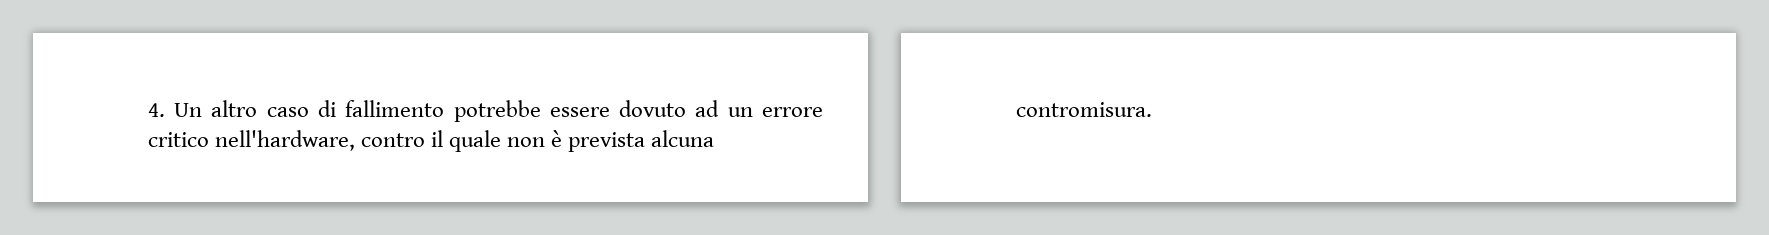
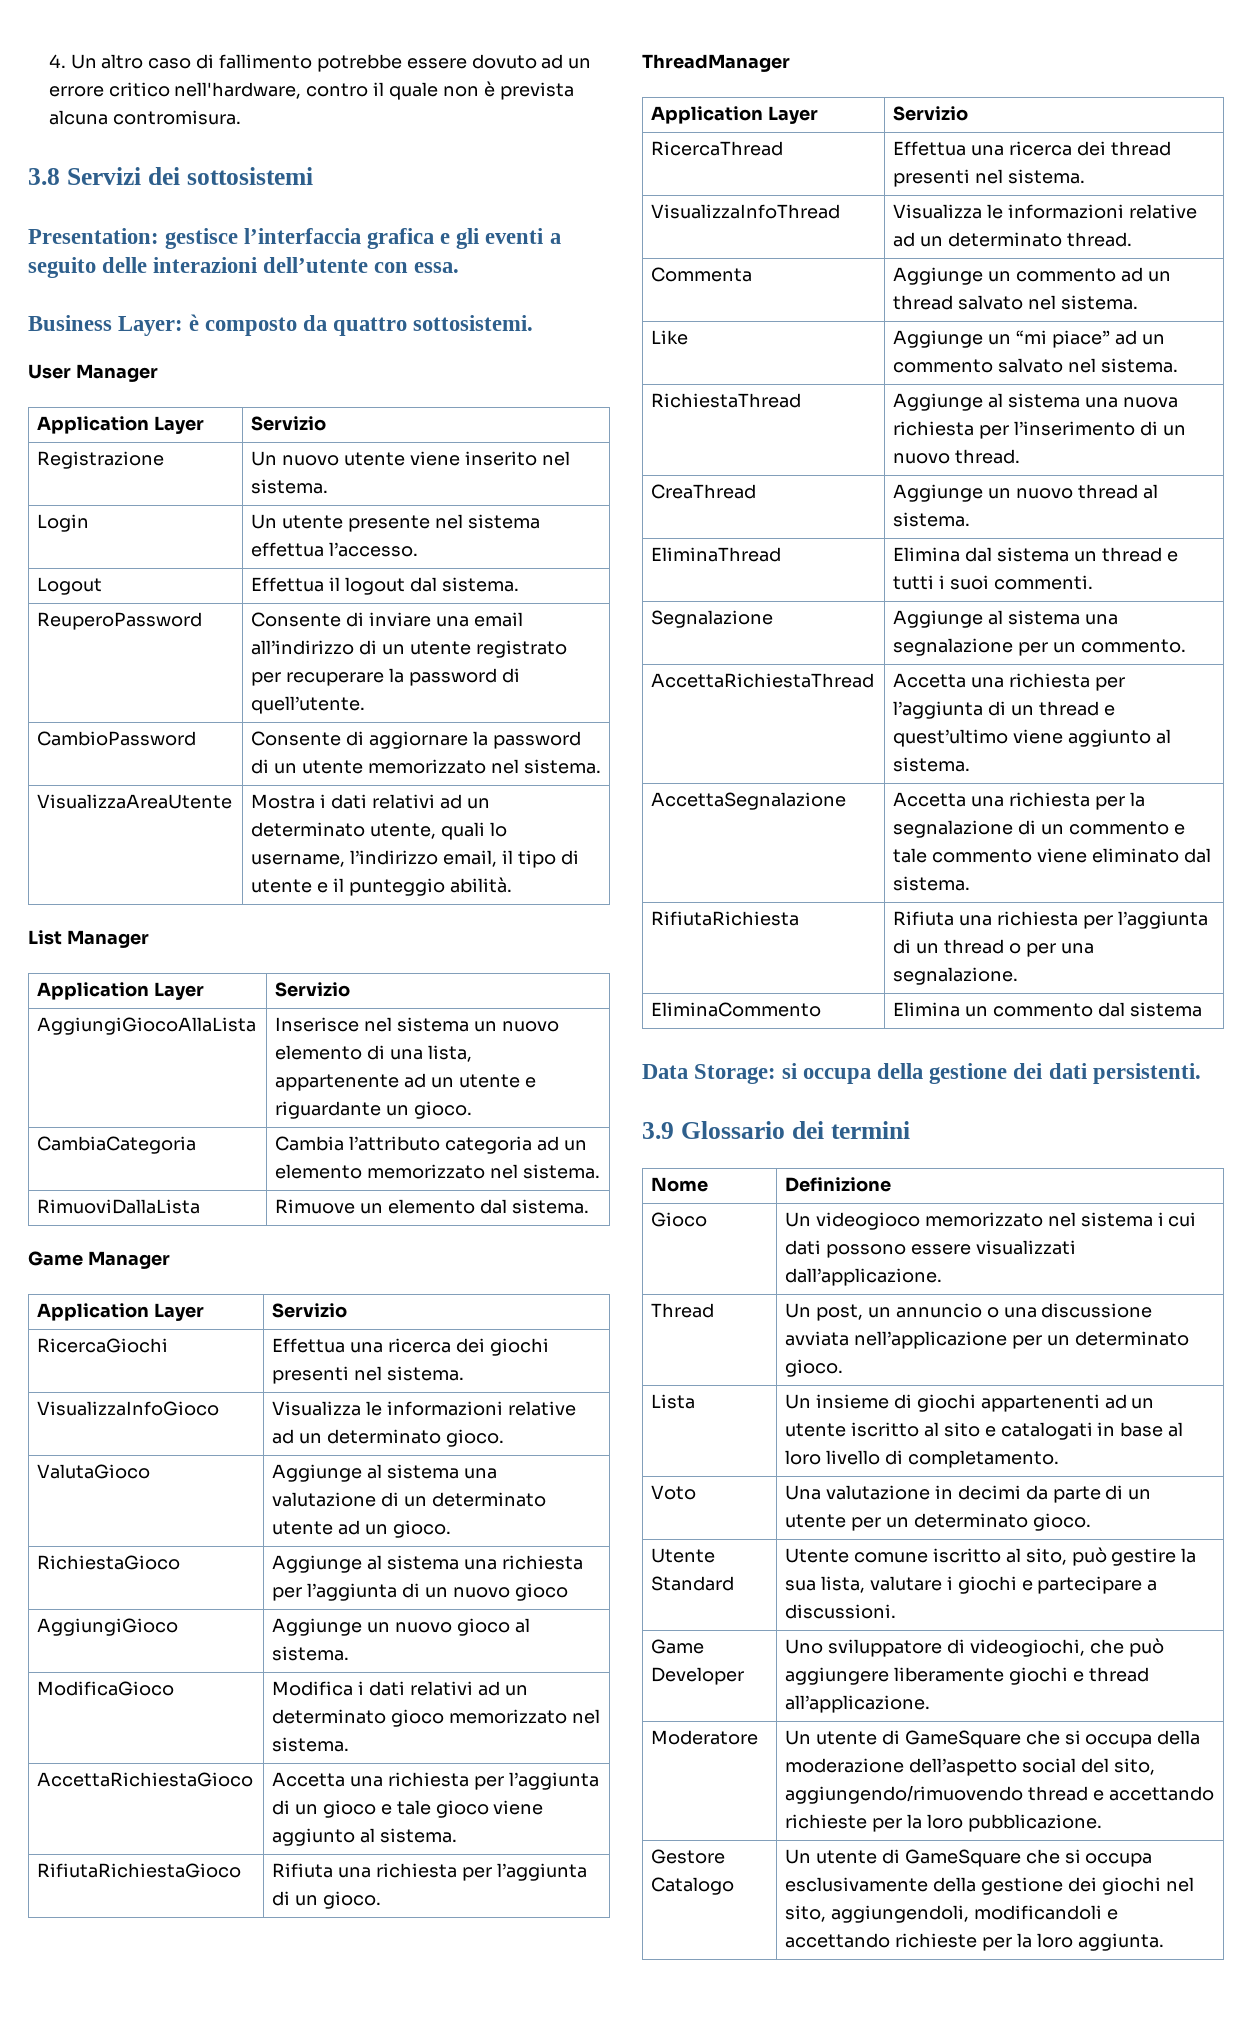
(1152, 109) none -> [28,167,313,185] [28,228,561,249] [28,257,460,278] [28,314,534,336] [28,364,158,382] [37,416,205,434] [251,416,327,431] [37,451,165,469] [251,451,570,466] [251,479,329,494] [37,514,90,532] [251,514,540,532] [251,542,419,557] [37,577,103,595] [251,577,519,595] [37,612,203,630] [251,612,523,627] [251,640,567,658] [251,668,520,686] [251,696,366,714] [37,731,197,746] [251,731,581,749] [251,759,601,774] [37,794,233,809] [251,794,490,809] [251,822,507,840] [251,850,579,868] [251,877,512,896] [28,930,149,948] [37,982,205,1000] [275,982,351,997] [37,1017,257,1035] [275,1017,559,1032] [275,1045,472,1062] [275,1073,536,1091] [275,1101,473,1119] [37,1136,197,1154] [275,1136,587,1154] [275,1164,600,1179] [37,1199,201,1214] [275,1199,589,1214] [28,1251,170,1269] [37,1303,205,1321] [272,1303,348,1318] [37,1338,169,1353] [272,1338,549,1356] [272,1366,465,1384] [37,1401,220,1416] [272,1401,576,1416] [272,1429,504,1447] [37,1464,151,1479] [272,1464,497,1482] [272,1492,546,1507] [272,1520,451,1538] [37,1555,181,1570] [272,1555,583,1573] [272,1583,568,1601] [37,1618,179,1636] [272,1618,530,1636] [272,1646,350,1661] [37,1681,175,1696] [272,1681,528,1696] [272,1709,600,1727] [272,1737,350,1752] [37,1772,254,1787] [272,1772,599,1790] [272,1800,544,1818] [272,1828,458,1846] [37,1863,242,1878] [272,1863,587,1881] [272,1891,382,1909] [642,54,790,72] [651,106,819,124] [893,106,969,121] [651,141,784,156] [893,141,1171,156] [893,169,1086,187] [651,204,841,219] [893,204,1197,219] [893,232,1132,247] [651,267,753,282] [893,267,1171,285] [893,295,1138,310] [651,330,689,345] [893,330,1165,348] [893,358,1178,373] [651,393,802,408] [893,393,1178,411] [893,421,1186,439] [893,449,1021,464] [651,484,757,499] [893,484,1158,502] [893,512,971,527] [651,547,782,562] [893,547,1178,562] [893,575,1093,590] [651,610,774,628] [893,610,1118,628] [893,638,1186,656] [651,673,875,688] [893,673,1125,691] [893,701,1115,719] [893,729,1171,747] [893,757,971,772] [651,792,847,810] [893,792,1145,810] [893,820,1185,838] [893,848,1211,863] [893,876,971,891] [651,911,800,926] [893,911,1208,929] [893,939,1094,957] [893,967,1019,985] [651,1002,822,1017] [893,1002,1202,1017] [642,1063,1201,1084] [642,1121,910,1139] [651,1177,709,1192] [785,1177,892,1192] [651,1212,708,1227] [785,1212,1197,1230] [785,1240,1076,1258] [785,1268,943,1286] [651,1303,715,1318] [785,1303,1153,1321] [785,1331,1189,1349] [785,1359,844,1377] [651,1394,696,1409] [785,1394,1155,1412] [785,1422,1184,1440] [785,1450,1059,1468] [651,1485,697,1500] [785,1485,1152,1503] [785,1513,1091,1531] [651,1548,716,1563] [651,1576,735,1591] [785,1547,1197,1566] [785,1576,1158,1594] [785,1604,897,1619] [651,1639,705,1654] [651,1667,745,1685] [785,1638,1164,1657] [785,1667,1149,1685] [785,1695,931,1713] [651,1730,759,1745] [785,1730,1201,1748] [785,1758,1155,1776] [785,1785,1214,1804] [785,1814,1102,1832] [651,1849,726,1864] [651,1877,735,1895] [785,1849,1153,1867] [785,1877,1194,1895] [785,1905,1118,1923] [785,1933,1164,1951] // 3.8 Servizi dei sottosistemi // Presentation: gestisce l’interfaccia grafica e gli eventi a seguito delle interazioni dell’utente con essa. // Business Layer: è composto da quattro sottosistemi. // User Manager // Application Layer | Servizio // Registrazione | Un nuovo utente viene inserito nel sistema. // Login | Un utente presente nel sistema effettua l’accesso. // Logout | Effettua il logout dal sistema. // ReuperoPassword | Consente di inviare una email all’indirizzo di un utente registrato per recuperare la password di quell’utente. // CambioPassword | Consente di aggiornare la password di un utente memorizzato nel sistema. // VisualizzaAreaUtente | Mostra i dati relativi ad un determinato utente, quali lo username, l’indirizzo email, il tipo di utente e il punteggio abilità. // List Manager // Application Layer | Servizio // AggiungiGiocoAllaLista | Inserisce nel sistema un nuovo elemento di una lista, appartenente ad un utente e riguardante un gioco. // CambiaCategoria | Cambia l’attributo categoria ad un elemento memorizzato nel sistema. // RimuoviDallaLista | Rimuove un elemento dal sistema. // Game Manager // Application Layer | Servizio // RicercaGiochi | Effettua una ricerca dei giochi presenti nel sistema. // VisualizzaInfoGioco | Visualizza le informazioni relative ad un determinato gioco. // ValutaGioco | Aggiunge al sistema una valutazione di un determinato utente ad un gioco. // RichiestaGioco | Aggiunge al sistema una richiesta per l’aggiunta di un nuovo gioco // AggiungiGioco | Aggiunge un nuovo gioco al sistema. // ModificaGioco | Modifica i dati relativi ad un determinato gioco memorizzato nel sistema. // AccettaRichiestaGioco | Accetta una richiesta per l’aggiunta di un gioco e tale gioco viene aggiunto al sistema. // RifiutaRichiestaGioco | Rifiuta una richiesta per l’aggiunta di un gioco. // ThreadManager // Application Layer | Servizio // RicercaThread | Effettua una ricerca dei thread presenti nel sistema. // VisualizzaInfoThread | Visualizza le informazioni relative ad un determinato thread. // Commenta | Aggiunge un commento ad un thread salvato nel sistema. // Like | Aggiunge un “mi piace” ad un commento salvato nel sistema. // RichiestaThread | Aggiunge al sistema una nuova richiesta per l’inserimento di un nuovo thread. // CreaThread | Aggiunge un nuovo thread al sistema. // EliminaThread | Elimina dal sistema un thread e tutti i suoi commenti. // Segnalazione | Aggiunge al sistema una segnalazione per un commento. // AccettaRichiestaThread | Accetta una richiesta per l’aggiunta di un thread e quest’ultimo viene aggiunto al sistema. // AccettaSegnalazione | Accetta una richiesta per la segnalazione di un commento e tale commento viene eliminato dal sistema. // RifiutaRichiesta | Rifiuta una richiesta per l’aggiunta di un thread o per una segnalazione. // EliminaCommento | Elimina un commento dal sistema // Data Storage: si occupa della gestione dei dati persistenti. // 3.9 Glossario dei termini // Nome | Definizione // Gioco | Un videogioco memorizzato nel sistema i cui dati possono essere visualizzati dall’applicazione. // Thread | Un post, un annuncio o una discussione avviata nell’applicazione per un determinato gioco. // Lista | Un insieme di giochi appartenenti ad un utente iscritto al sito e catalogati in base al loro livello di completamento. // Voto | Una valutazione in decimi da parte di un utente per un determinato gioco. // Utente Standard | Utente comune iscritto al sito, può gestire la sua lista, valutare i giochi e partecipare a discussioni. // Game Developer | Uno sviluppatore di videogiochi, che può aggiungere liberamente giochi e thread all’applicazione. // Moderatore | Un utente di GameSquare che si occupa della moderazione dell’aspetto social del sito, aggiungendo/rimuovendo thread e accettando richieste per la loro pubblicazione. // Gestore Catalogo | Un utente di GameSquare che si occupa esclusivamente della gestione dei giochi nel sito, aggiungendoli, modificandoli e accettando richieste per la loro aggiunta.

